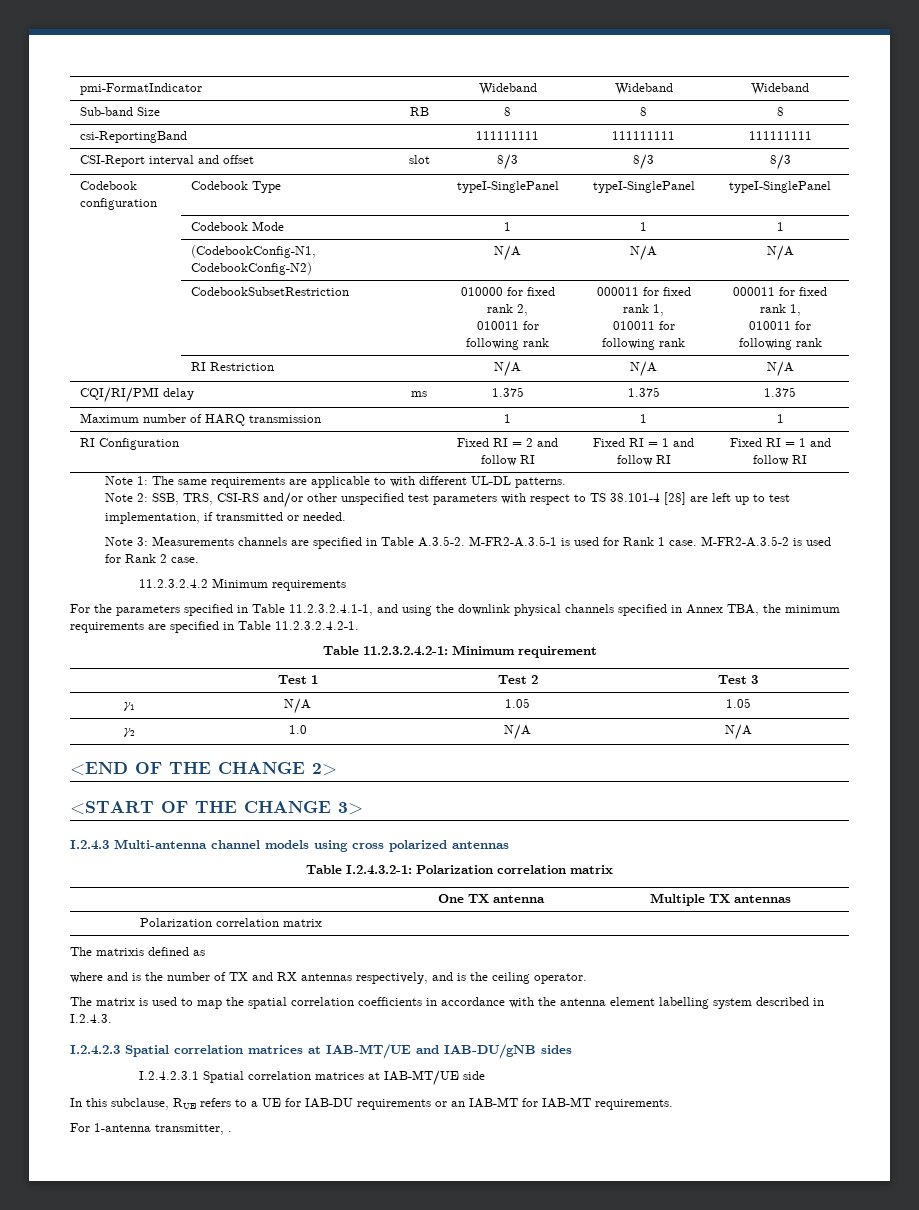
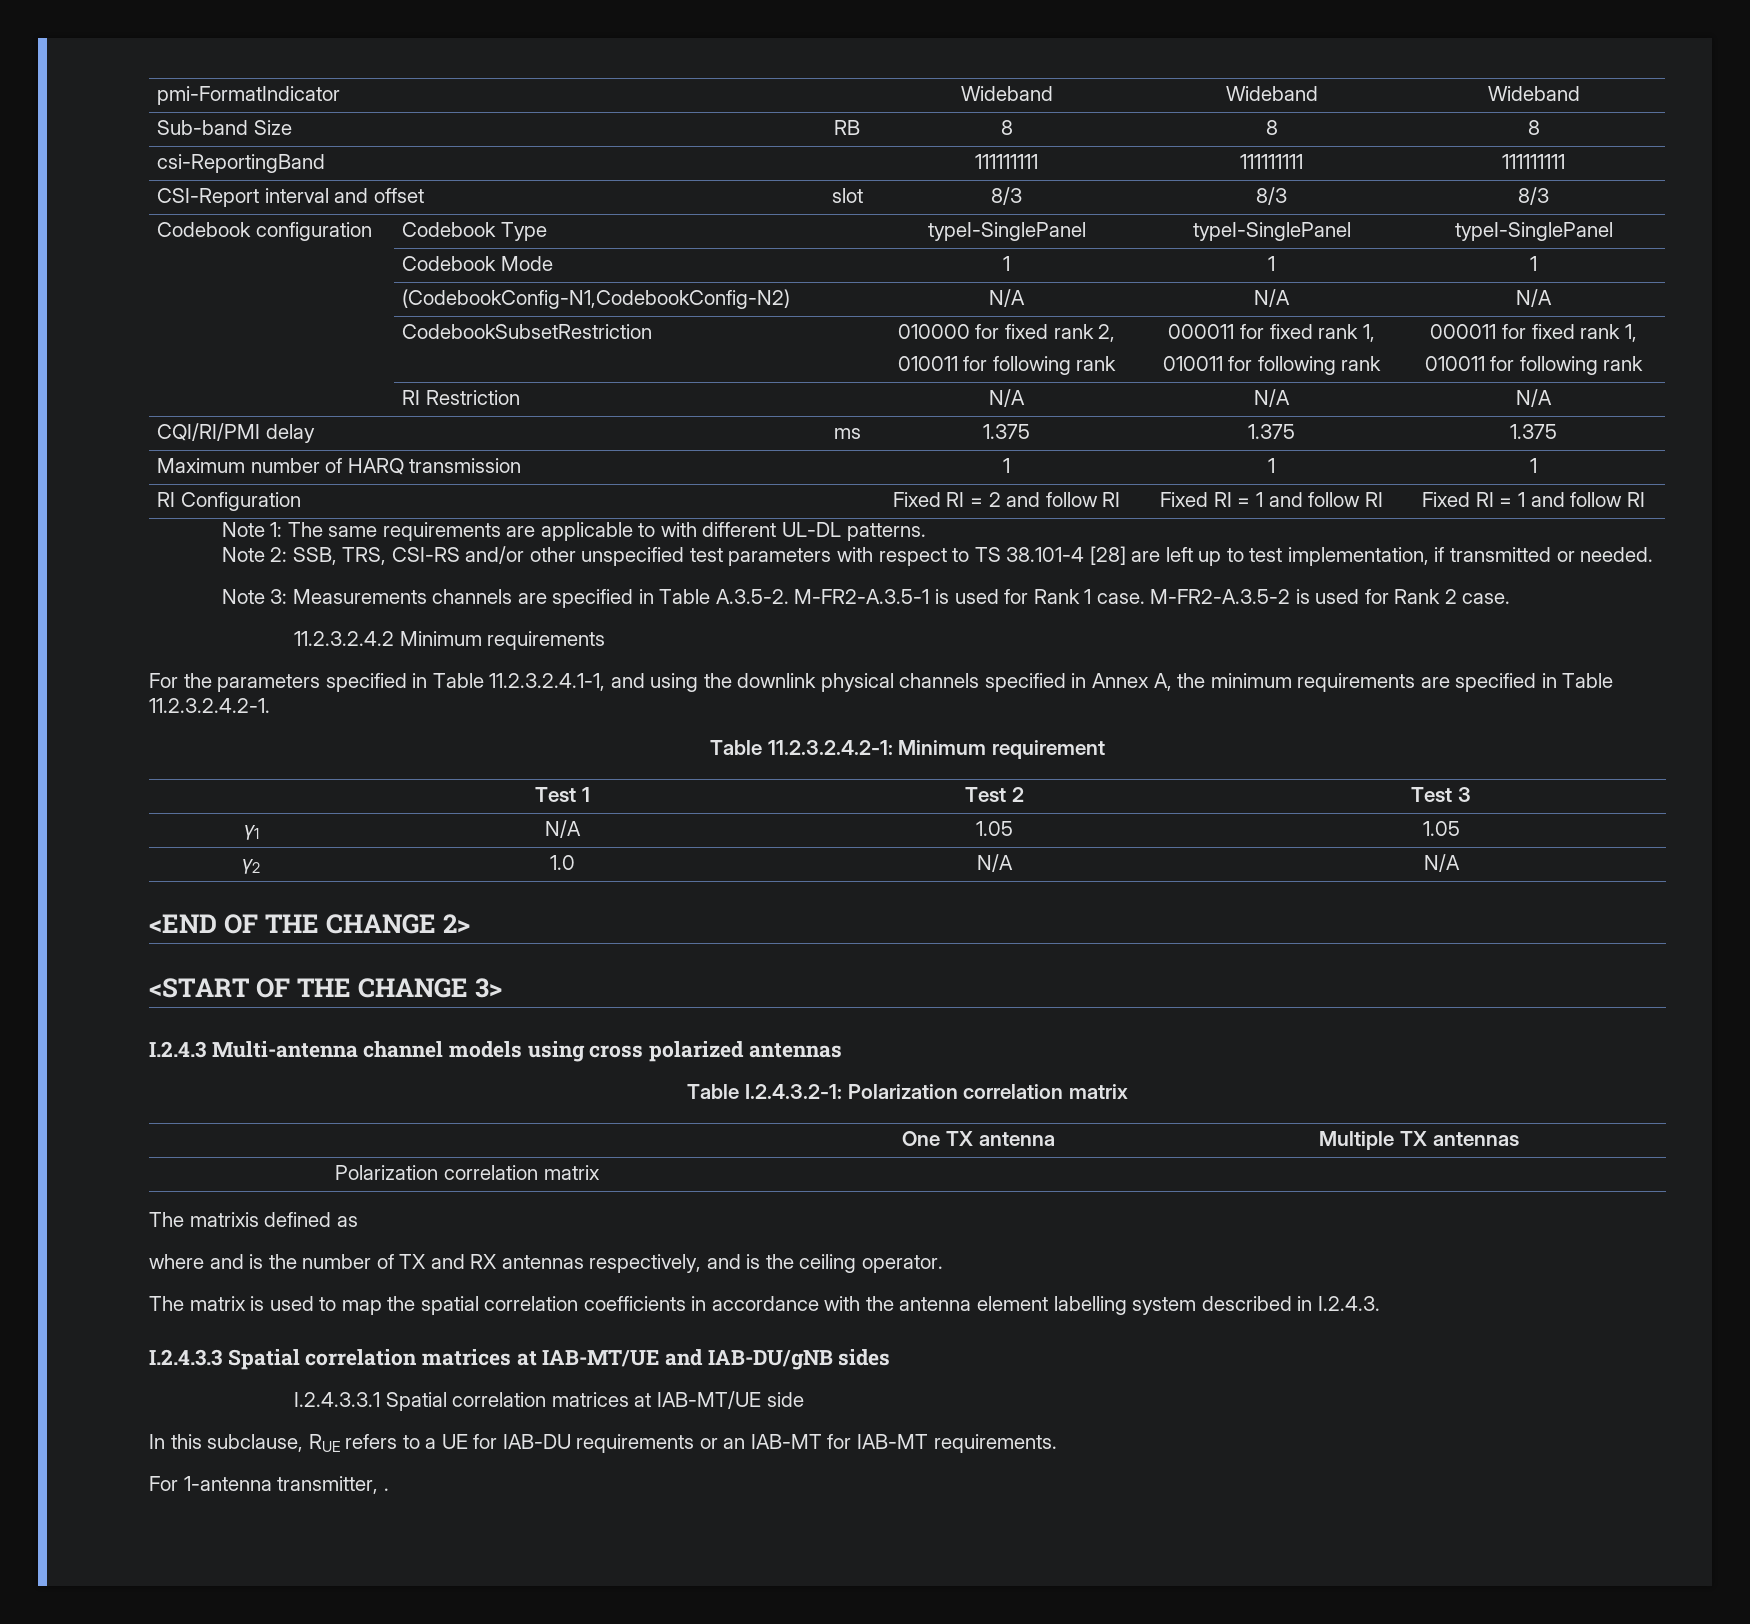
[727,604,759,616] TBA, -> [1153,673,1172,691] A,
[70,1045,120,1055] I.2.4.2.3 -> [149,1349,222,1366] I.2.4.3.3
[139,1071,200,1080] I.2.4.2.3.1 -> [294,1392,381,1407] I.2.4.3.3.1

